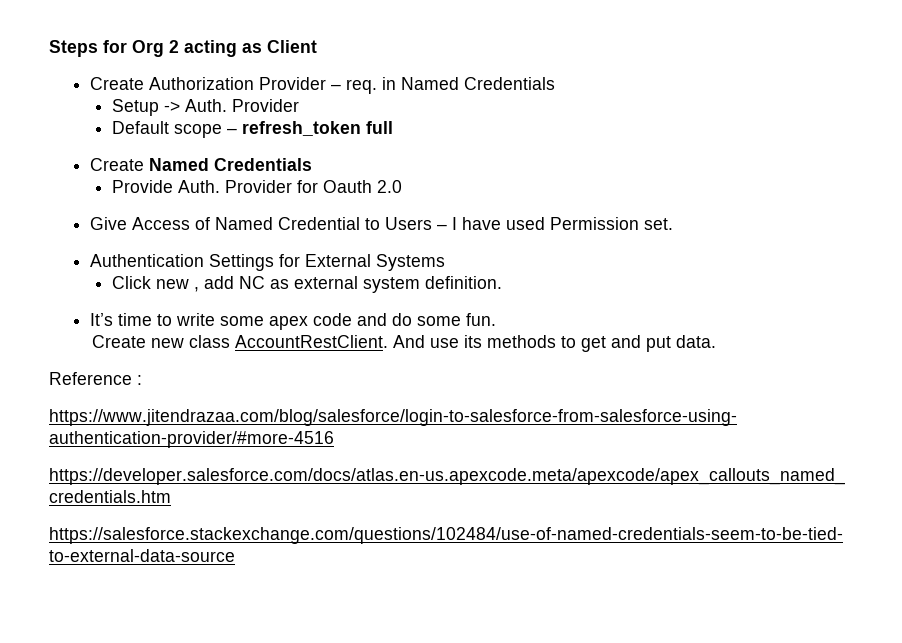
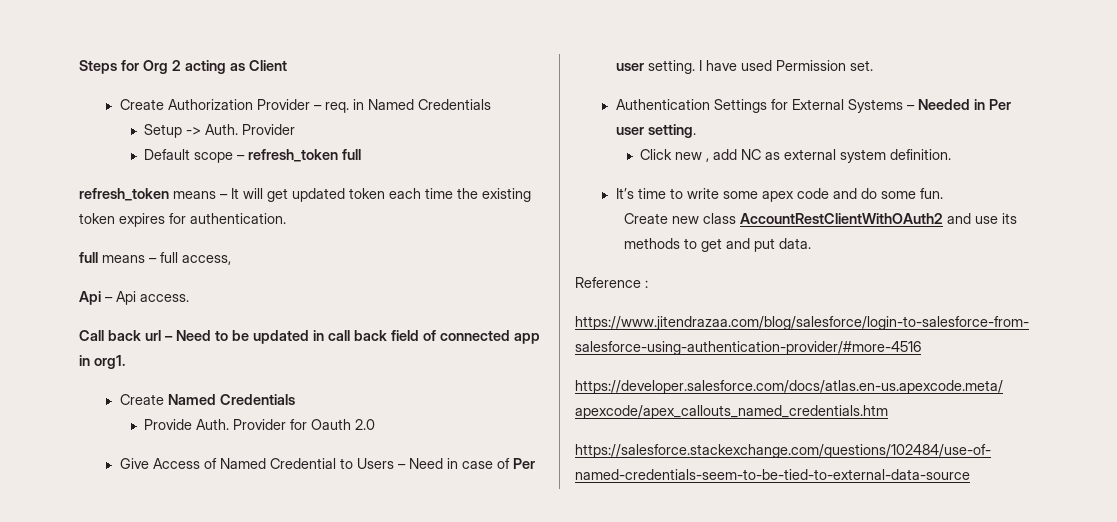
(393, 127) none -> [79,188,531,202] [79,213,286,227] [79,252,231,265] [79,291,189,305] [79,330,540,344] [79,355,125,369] // refresh_token means – It will get updated token each time the existing token expires for authentication. // full means – full access, // Api – Api access. // Call back url – Need to be updated in call back field of connected app in org1.
(447, 227) none -> [408,458,535,469] [615,60,695,74] Need in case of Per user setting.
(445, 262) none -> [906,99,1011,110] [615,124,696,138] – Needed in Per user setting.
[235,335,426,348] AccountRestClient. And -> [740,213,972,224] AccountRestClientWithOAuth2 and

